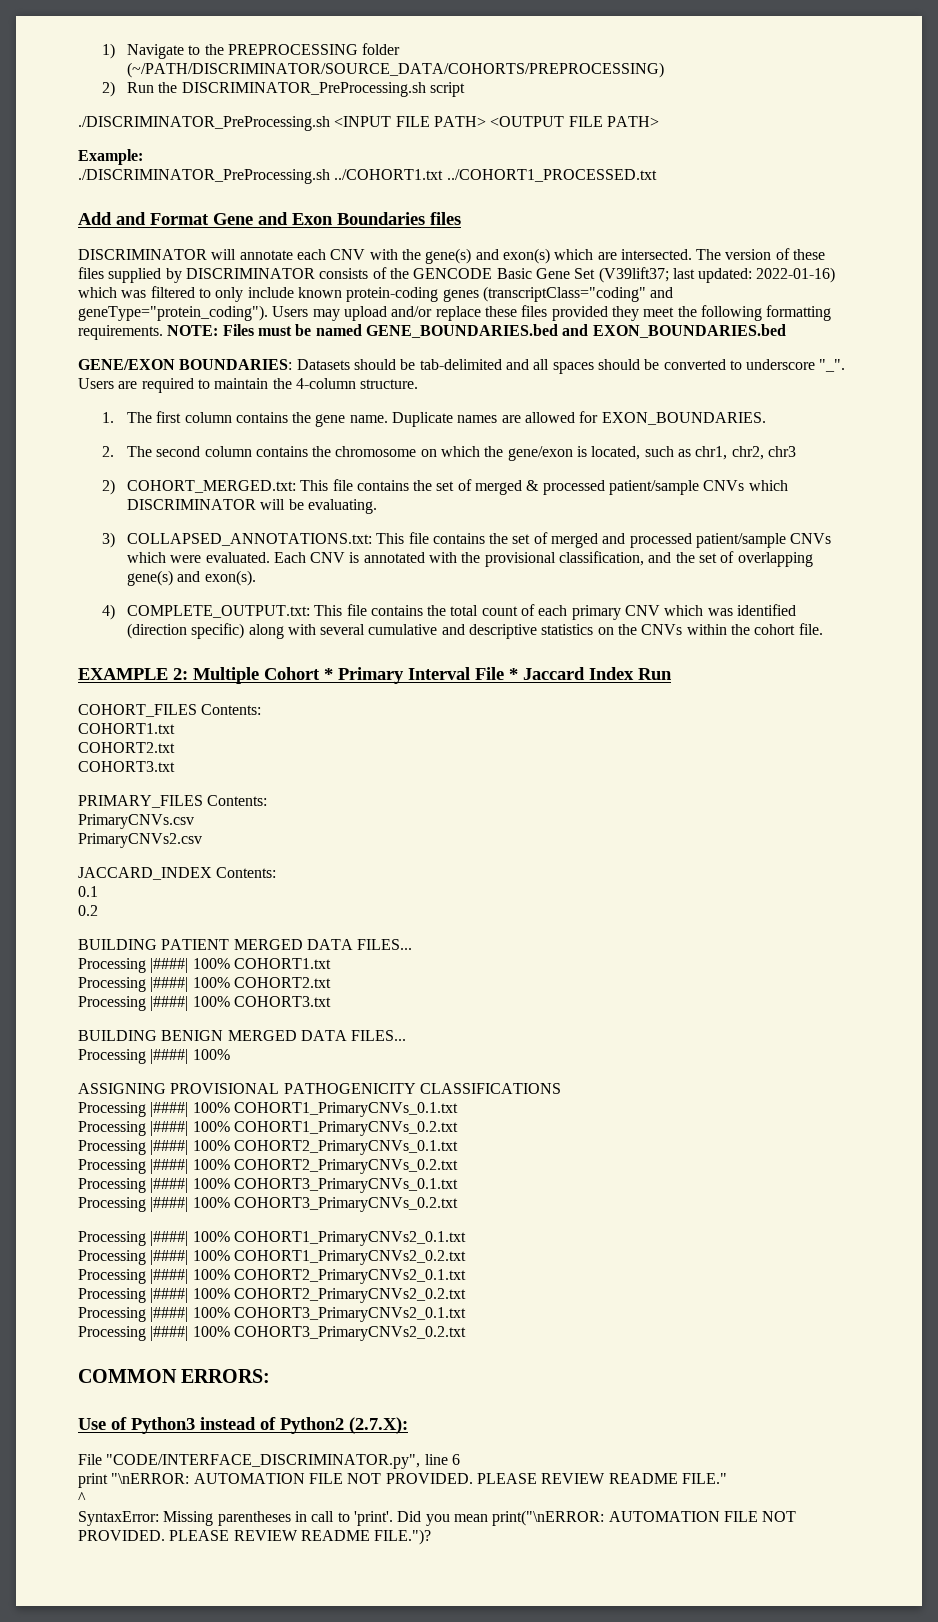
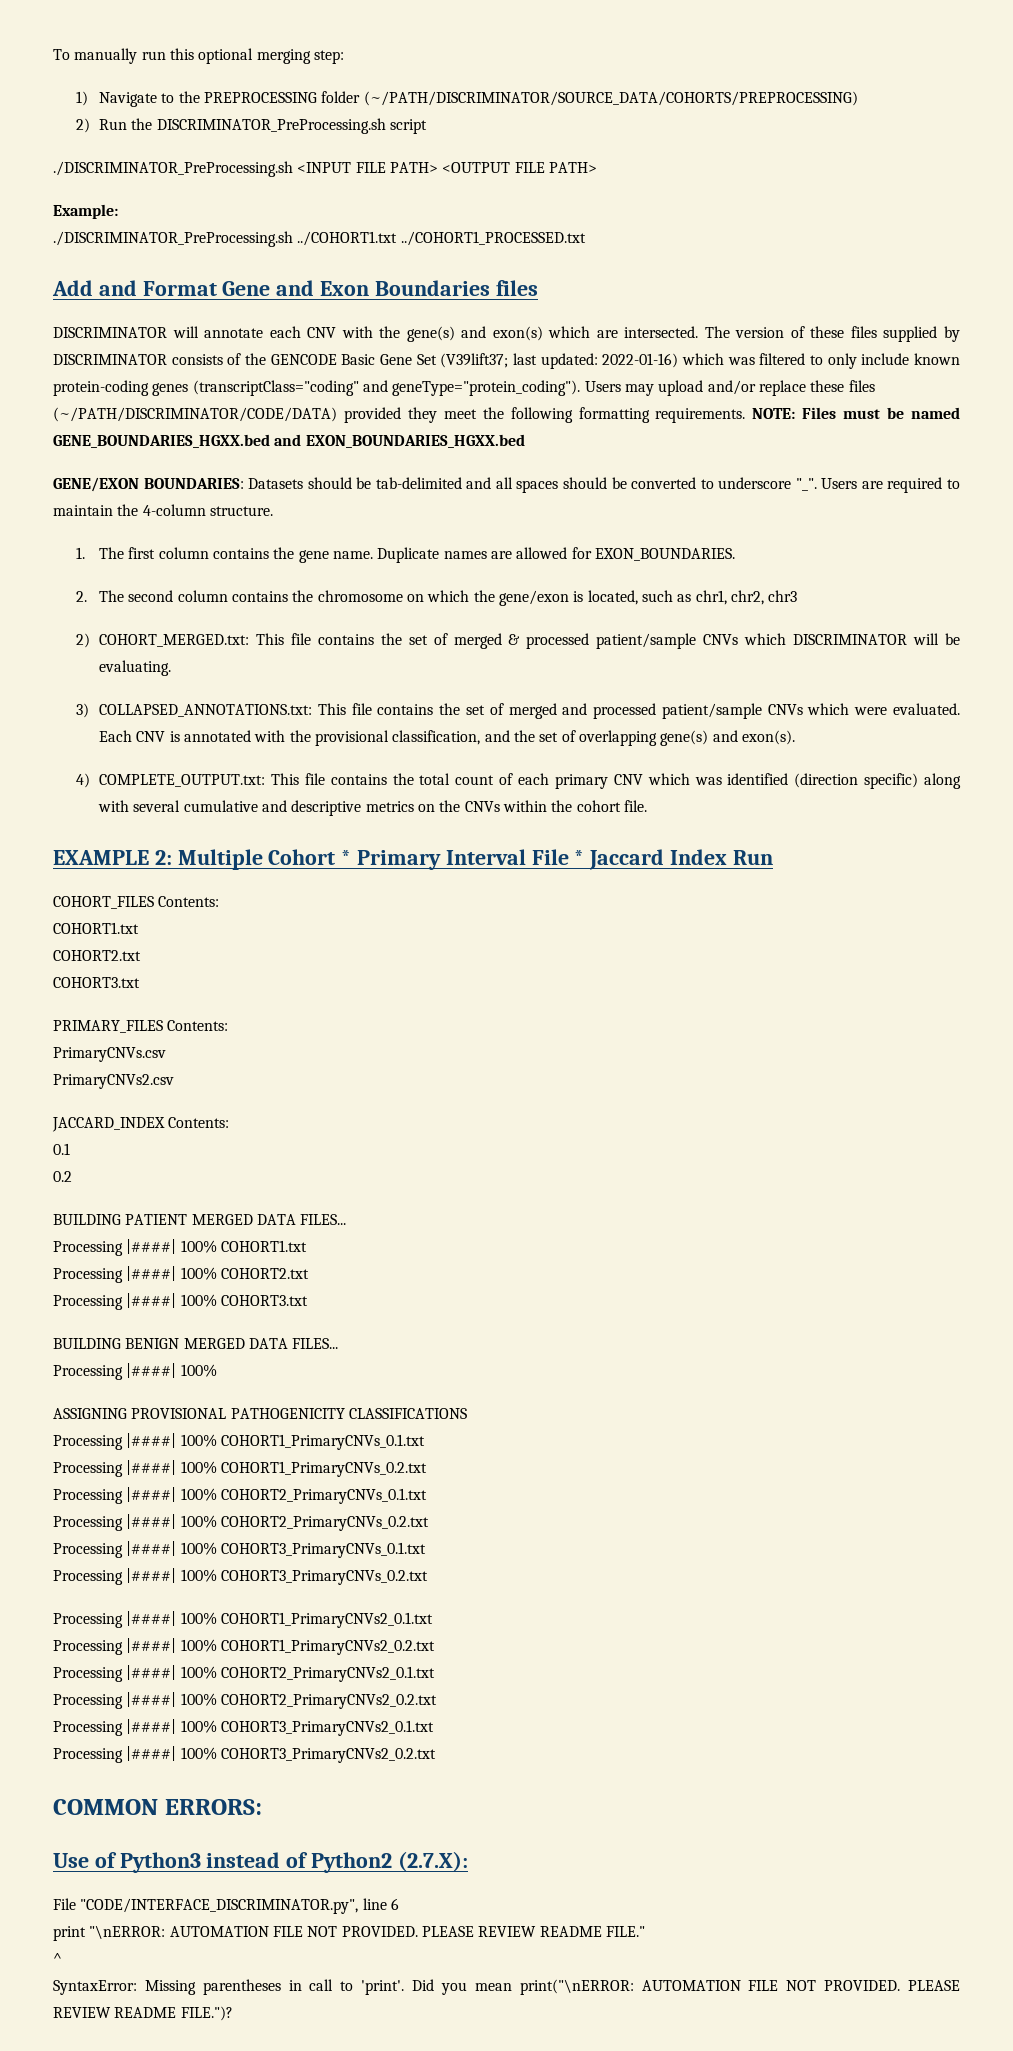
(102, 51) none -> [53,48,344,64] To manually run this optional merging step: //
(548, 311) none -> [53,407,337,422] (~/PATH/DISCRIMINATOR/CODE/DATA)
[365,324,786,338] GENE_BOUNDARIES.bed and EXON_BOUNDARIES.bed -> [53,434,525,448] GENE_BOUNDARIES_HGXX.bed and EXON_BOUNDARIES_HGXX.bed
[541,624,594,635] statistics -> [365,801,414,812] metrics

